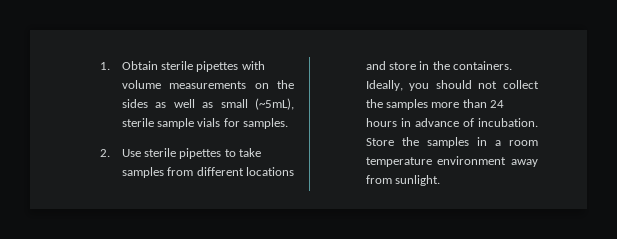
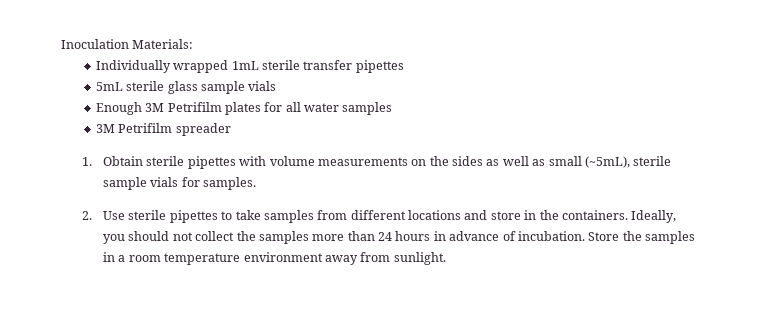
(100, 66) none -> [61,39,194,49] [95,60,404,73] [95,81,277,94] [95,102,393,115] [95,123,231,136] Inoculation Materials: // Individually wrapped 1mL sterile transfer pipettes // 5mL sterile glass sample vials // Enough 3M Petrifilm plates for all water samples // 3M Petrifilm spreader //

